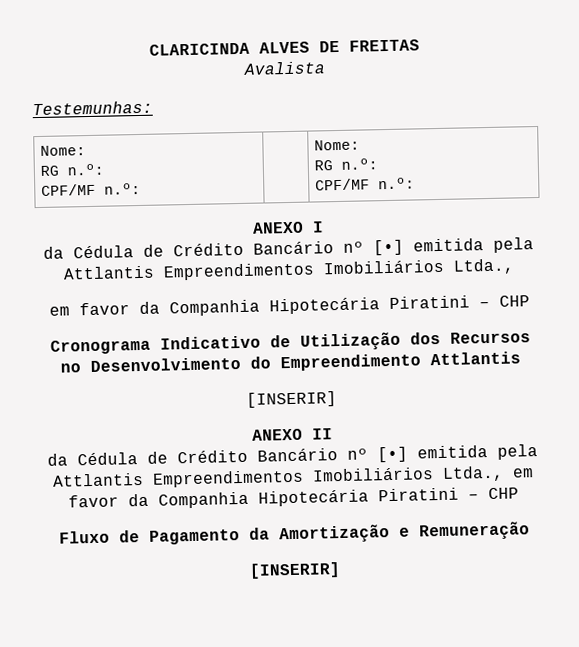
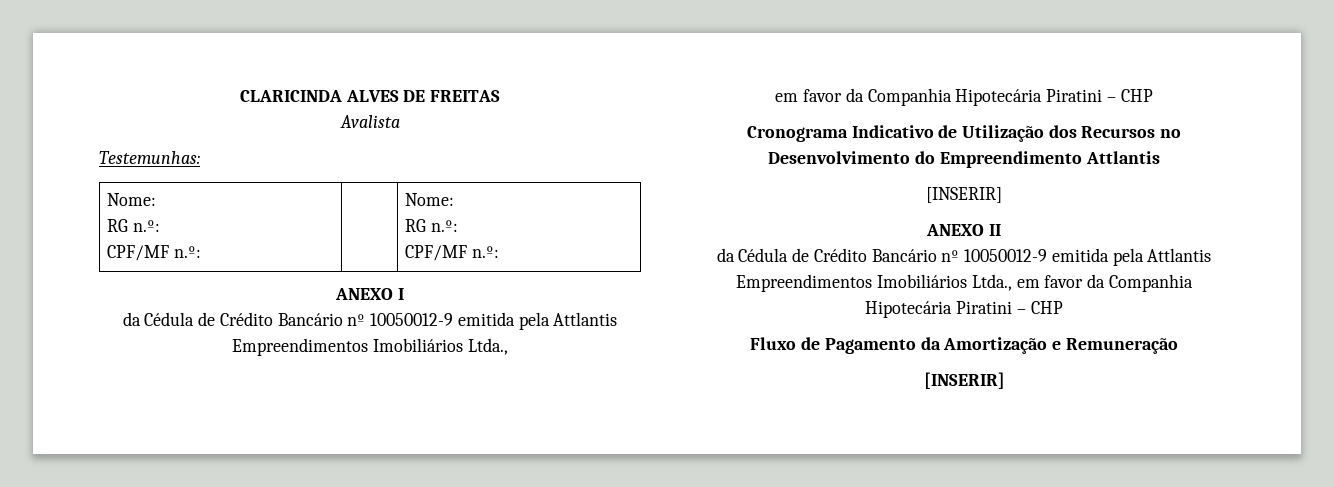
[372,239,404,256] [•] -> [370,313,454,326] 10050012-9
[376,446,408,463] [•] -> [964,249,1048,262] 10050012-9

